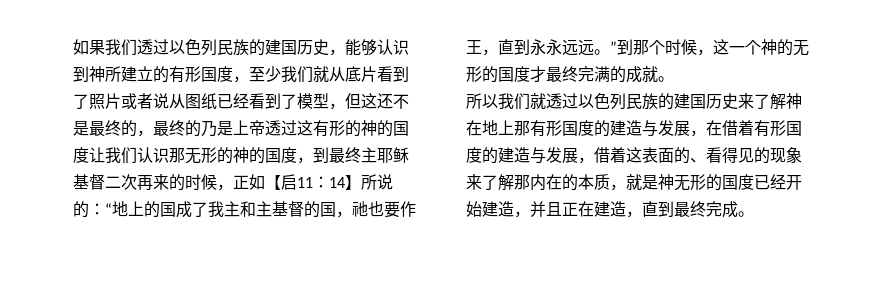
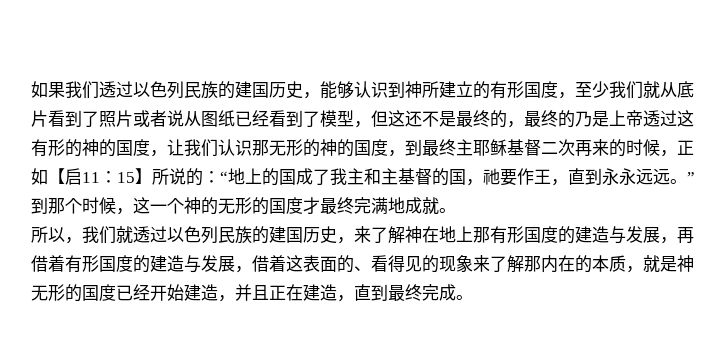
(89, 155) none -> [150,150,167,157] ，
[329,177,345,188] 14 -> [117,172,135,183] 15
[368,201,384,217] 也 -> (500, 176) none
[610,66,626,83] 的 -> [388,197,405,214] 地
(498, 101) none -> [65,237,82,244] ，
(738, 101) none -> [337,237,354,244] ，
[706,120,722,136] 在 -> [677,227,694,244] 再

